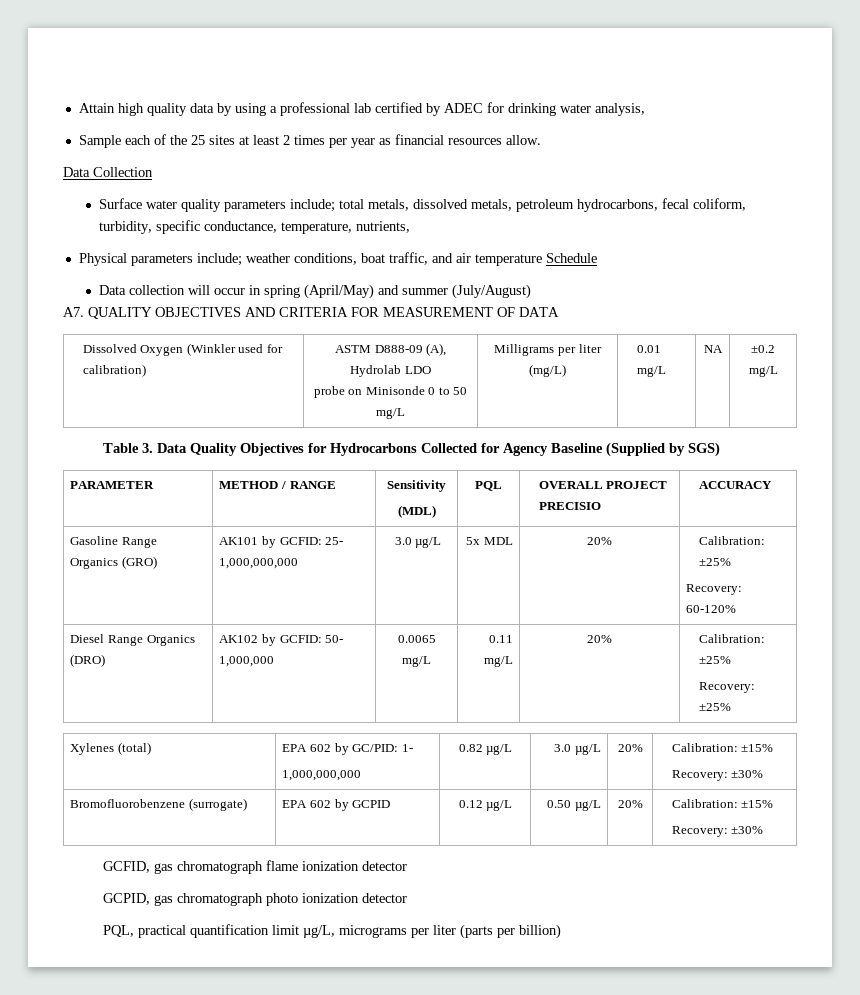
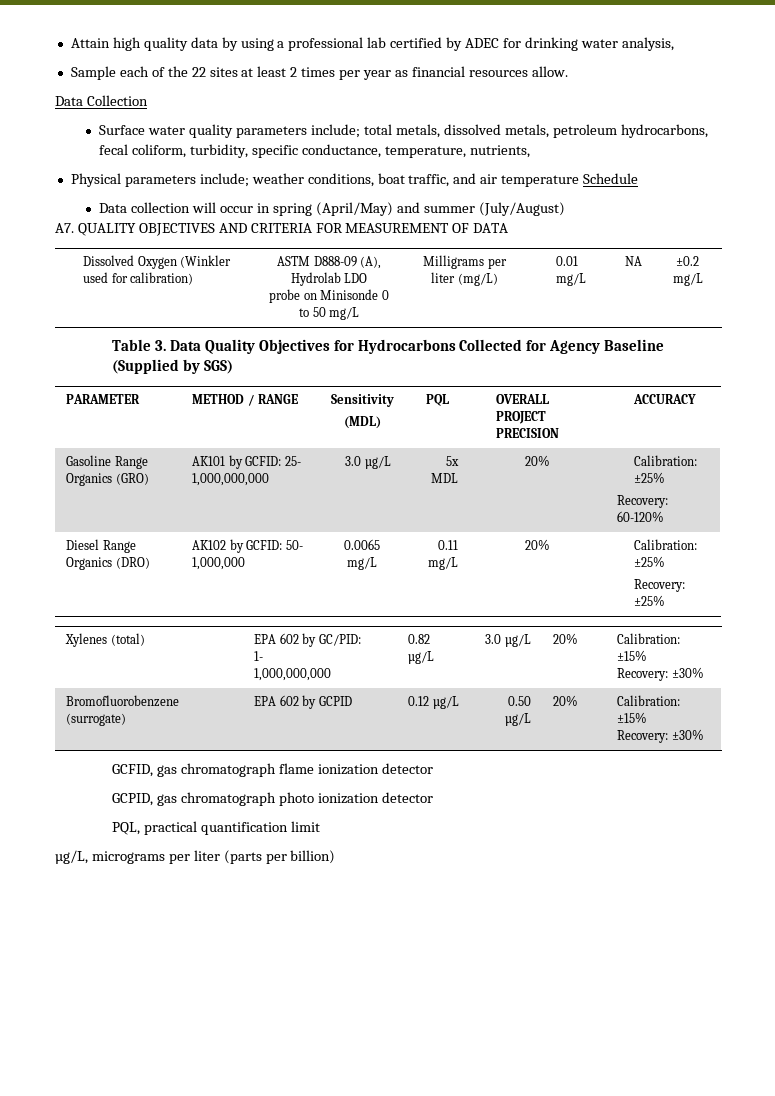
[190,135,205,145] 25 -> [191,67,206,77] 22
[538,502,601,510] PRECISIO -> [496,428,560,438] PRECISION
(300, 930) none -> (320, 826) //

